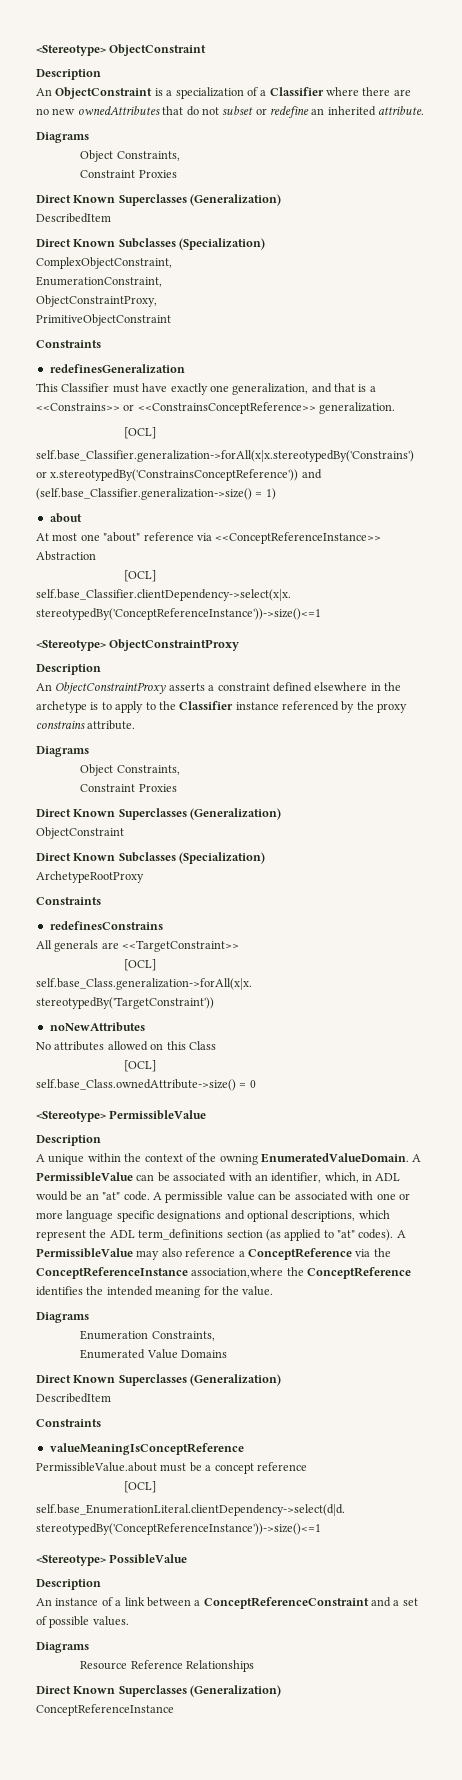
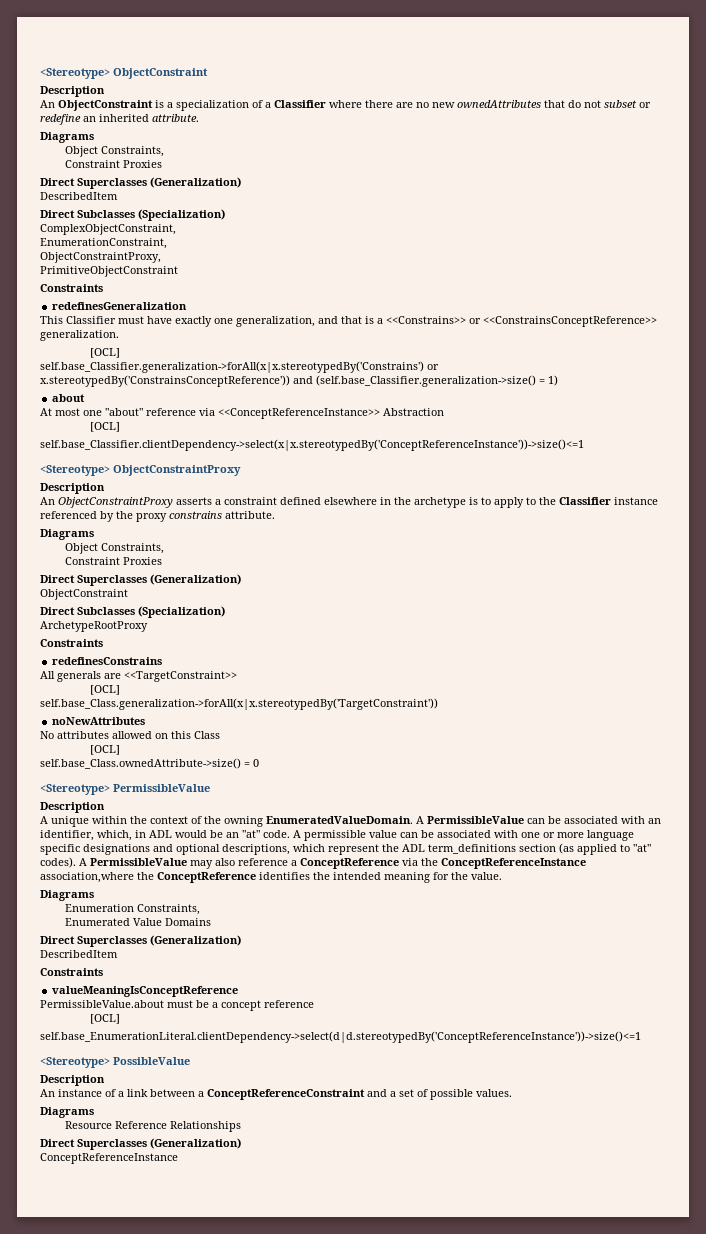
[73,195,116,203] Known -> (75, 182) none
[73,239,116,247] Known -> (75, 214) none
[73,809,116,817] Known -> (75, 579) none
[73,853,116,861] Known -> (75, 611) none
[73,1375,116,1383] Known -> (75, 940) none
[73,1686,116,1694] Known -> (75, 1143) none

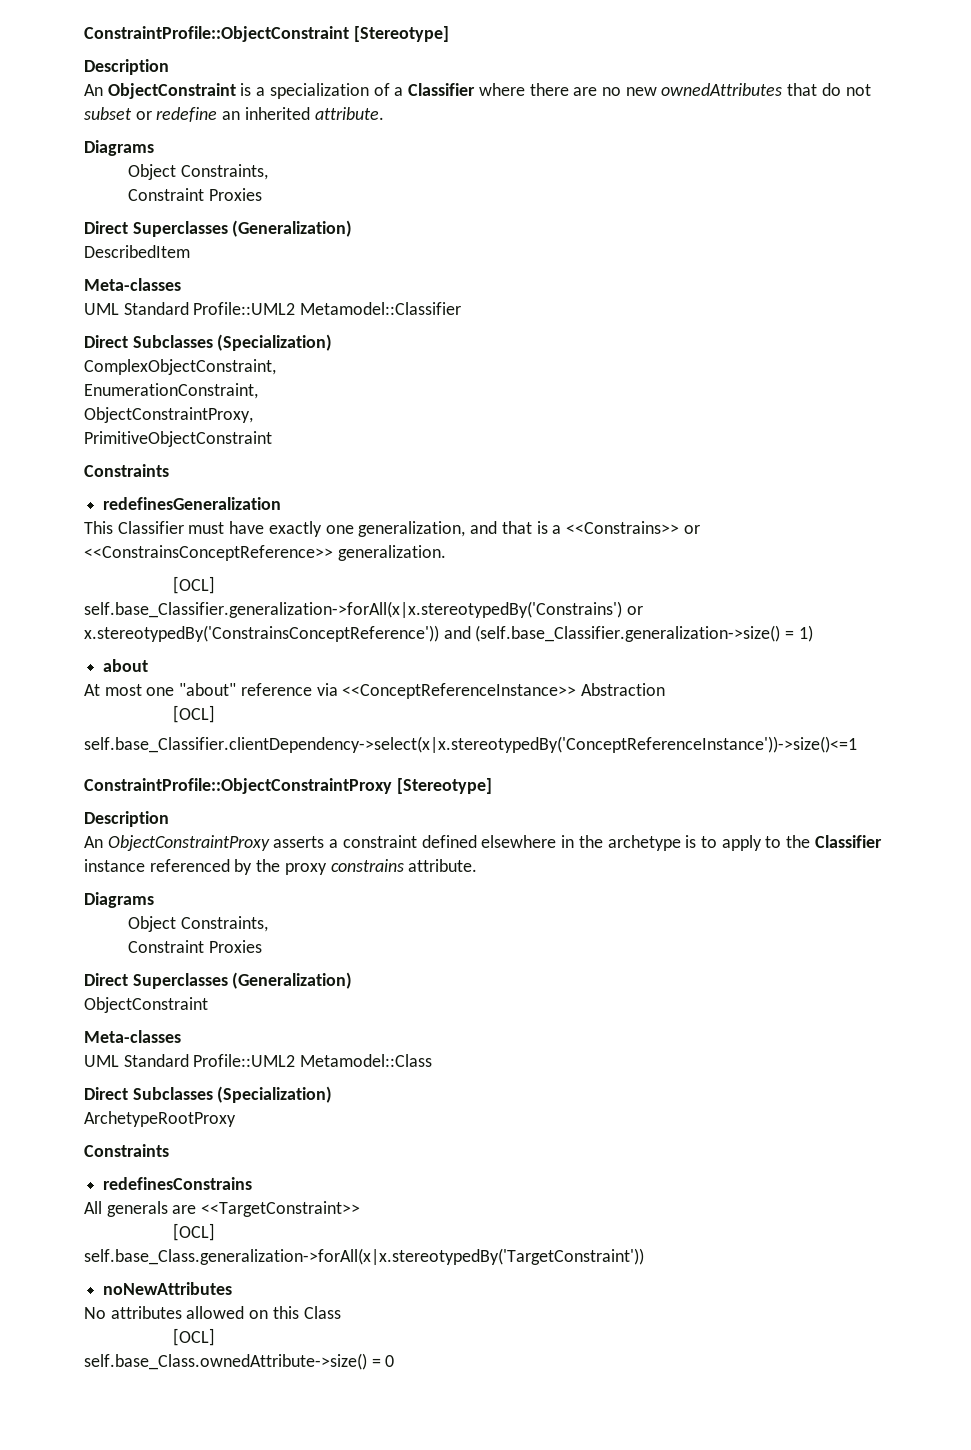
[40,68,208,79] <Stereotype> ObjectConstraint -> [84,26,449,42] ConstraintProfile::ObjectConstraint [Stereotype]
(118, 196) none -> [84,278,181,291] [84,302,462,315] // Meta-classes // UML Standard Profile::UML2 Metamodel::Classifier
[40,465,241,476] <Stereotype> ObjectConstraintProxy -> [84,778,492,794] ConstraintProfile::ObjectConstraintProxy [Stereotype]
(128, 594) none -> [84,1030,181,1043] [84,1054,433,1067] // Meta-classes // UML Standard Profile::UML2 Metamodel::Class
[40,784,210,795] [40,802,105,813] [40,816,661,827] [40,830,634,841] [40,843,651,855] [40,857,586,869] [40,872,502,883] [40,890,94,901] [65,904,201,915] [65,918,212,926] [40,935,241,947] [40,950,118,958] [40,968,103,976] [52,986,239,997] [40,1000,314,1011] [90,1014,121,1024] [40,1031,641,1043] [40,1057,190,1068] [40,1075,105,1086] [40,1089,512,1100] [40,1107,94,1118] [65,1121,242,1132] [40,1138,241,1150] [40,1153,178,1164] // <Stereotype> PermissibleValue // Description // A unique within the context of the owning EnumeratedValueDomain. A PermissibleValue can be associated with an identifier, which, in ADL would be an "at" code. A permissible value can be associated with one or more language specific designations and optional descriptions, which represent the ADL term_definitions section (as applied to "at" codes). A PermissibleValue may also reference a ConceptReference via the ConceptReferenceInstance association,where the ConceptReference identifies the intended meaning for the value. // Diagrams // Enumeration Constraints, // Enumerated Value Domains // Direct Superclasses (Generalization) // DescribedItem // Constraints // valueMeaningIsConceptReference // PermissibleValue.about must be a concept reference // [OCL] // self.base_EnumerationLiteral.clientDependency->select(d|d.stereotypedBy('ConceptReferenceInstance'))->size()<=1 // <Stereotype> PossibleValue // Description // An instance of a link between a ConceptReferenceConstraint and a set of possible values. // Diagrams // Resource Reference Relationships // Direct Superclasses (Generalization) // ConceptReferenceInstance -> (395, 1361) none

